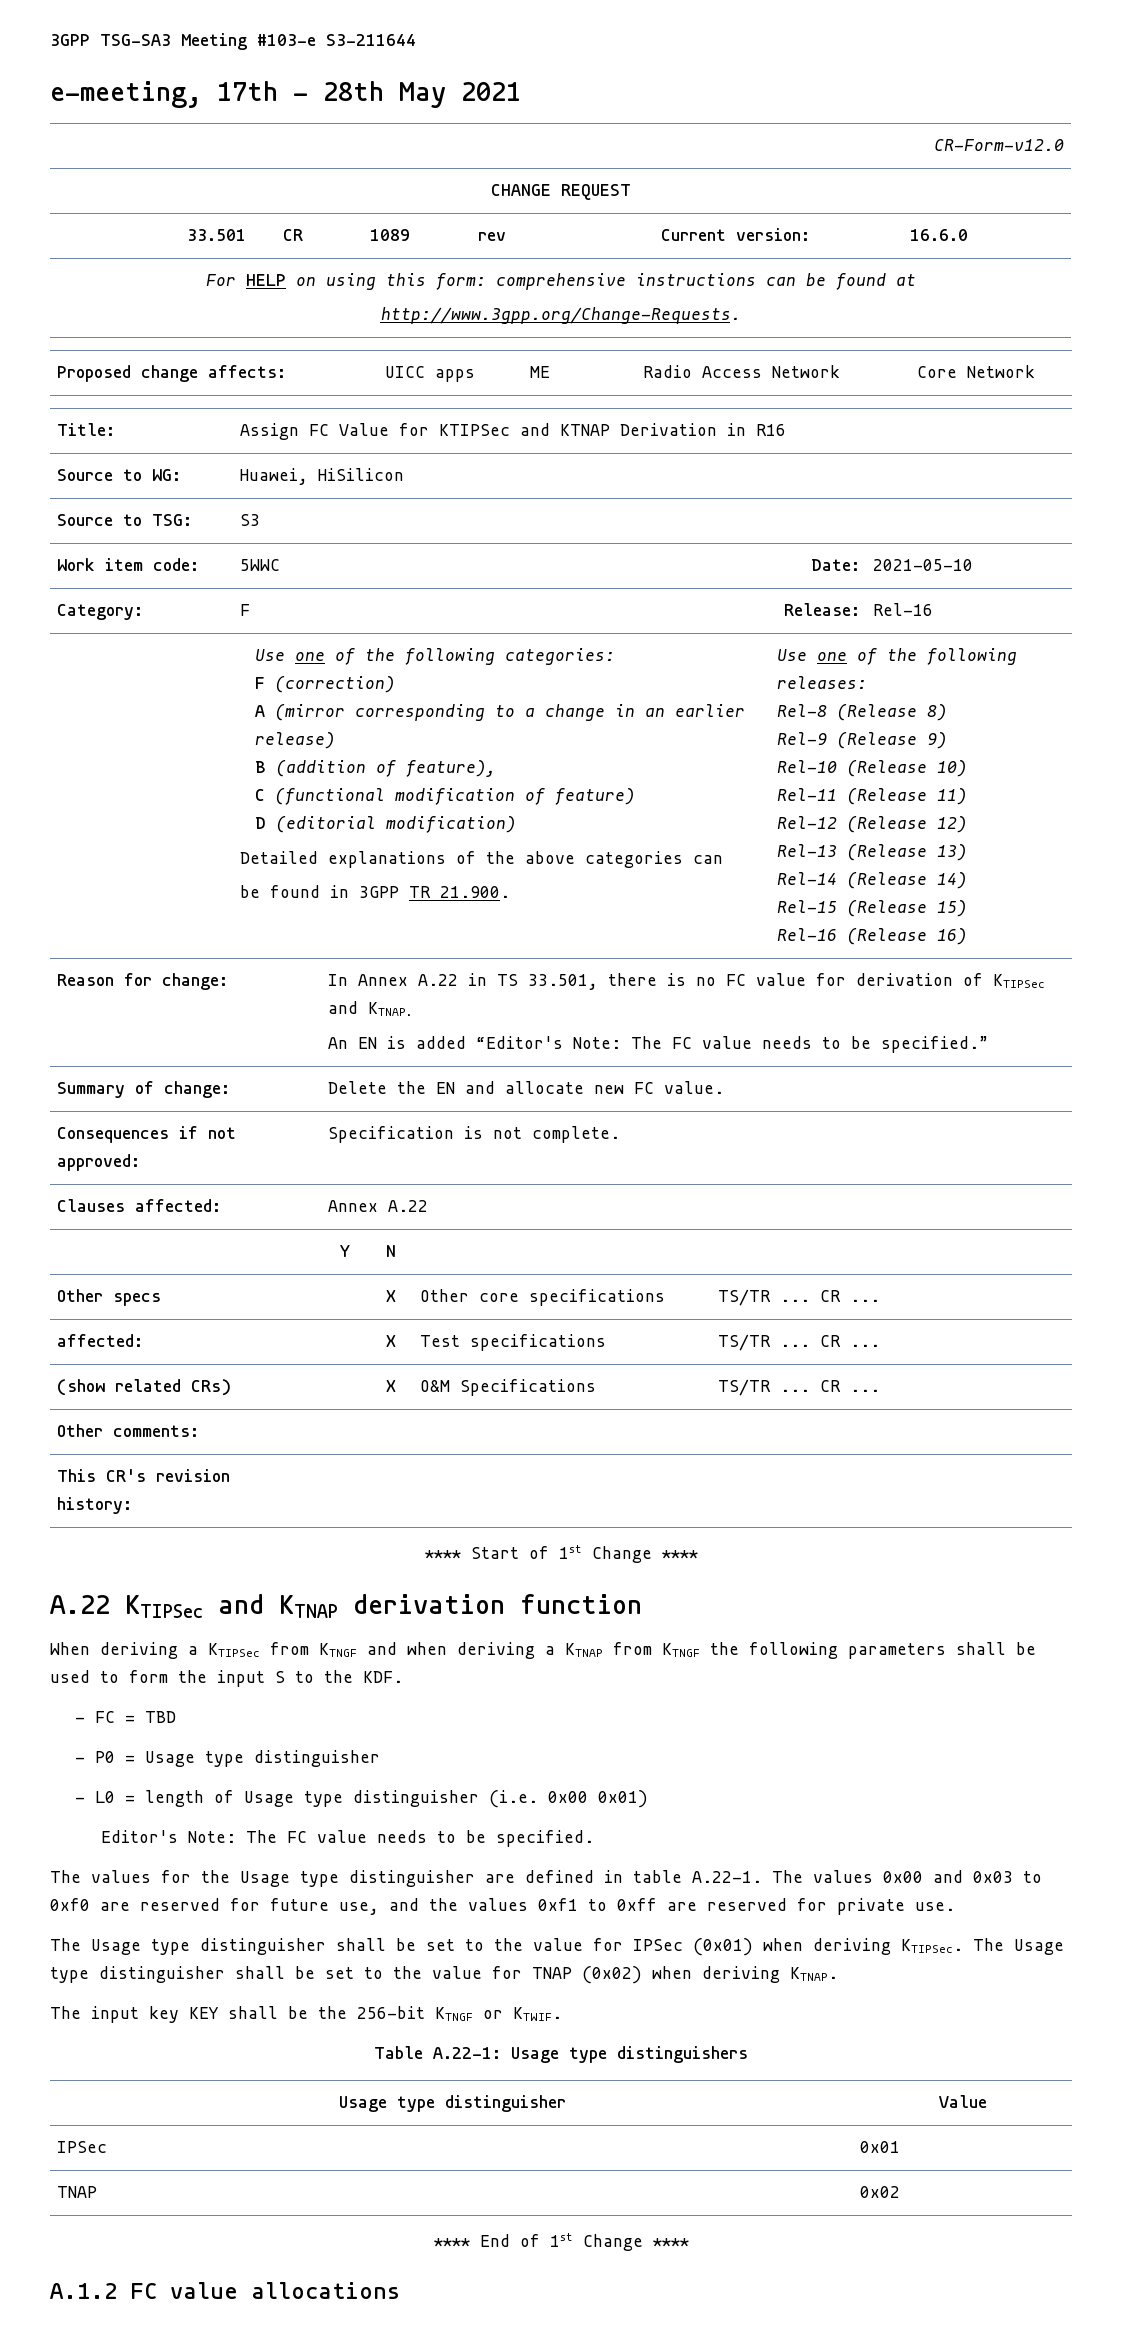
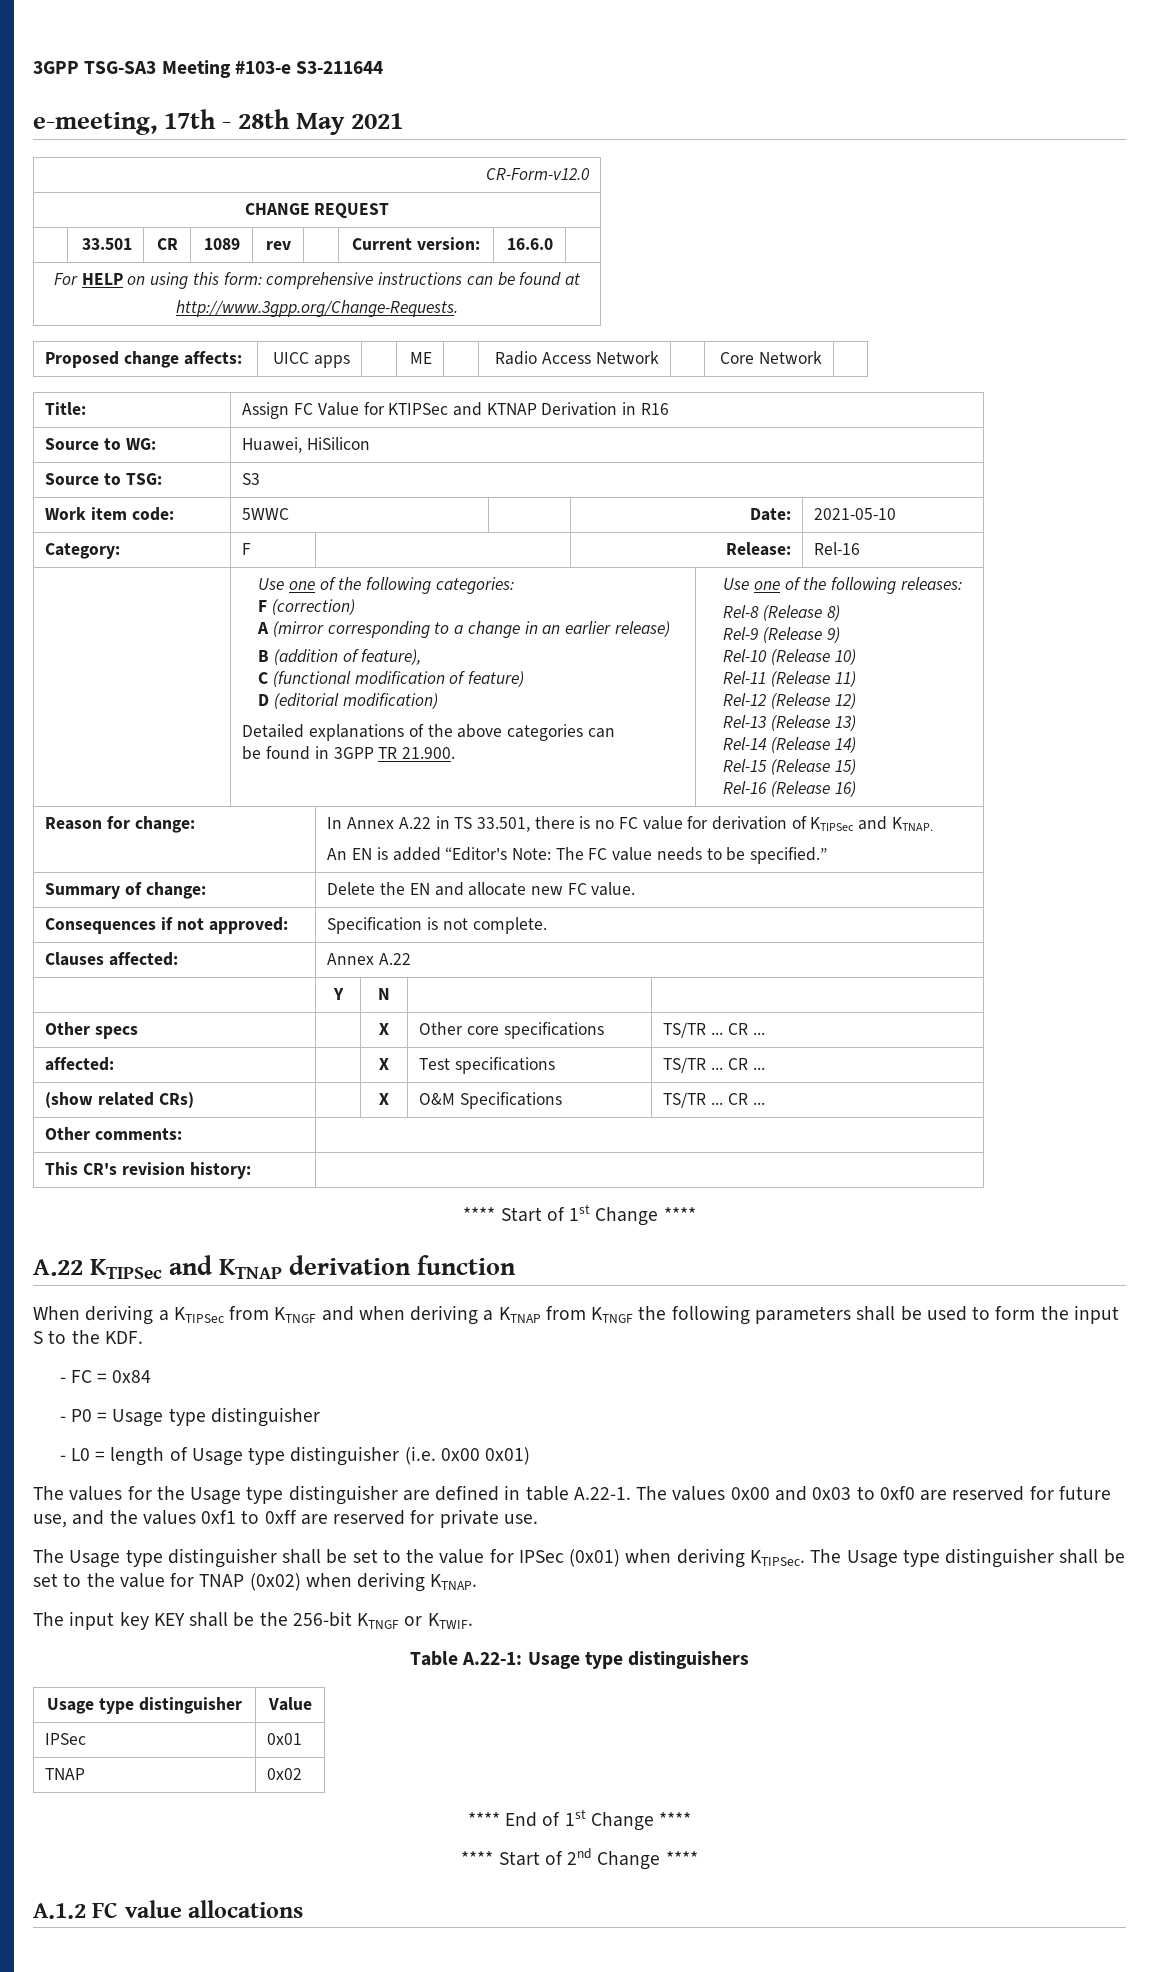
[145,1711,177,1723] TBD -> [112,1370,152,1383] 0x84
[100,1830,594,1847] // Editor's Note: The FC value needs to be specified. -> (531, 1456) none
(689, 2242) none -> [461,1848,698,1870] // **** Start of 2nd Change ****

